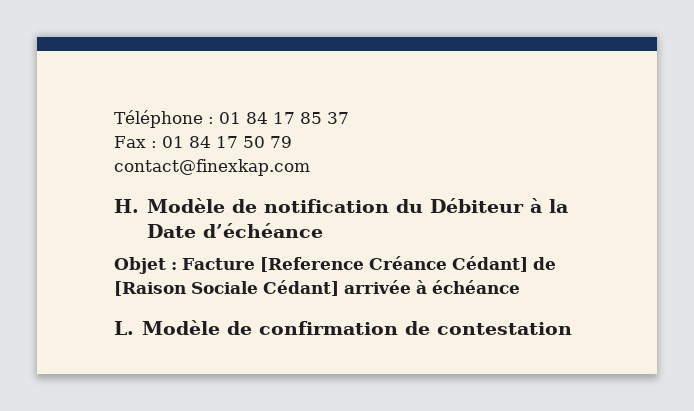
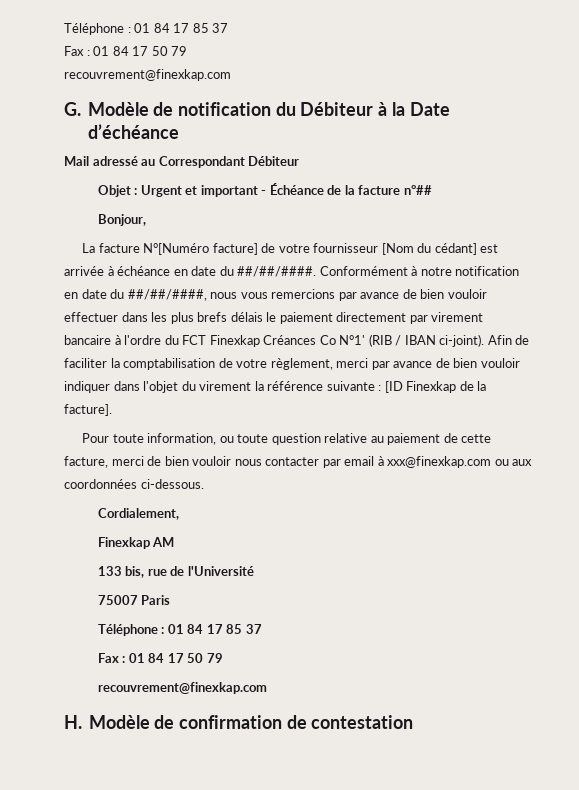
[114,159,310,176] [114,199,139,213] contact@finexkap.com // H. -> [64,69,231,81] [64,102,81,116] recouvrement@finexkap.com // G.
[114,256,556,274] [114,280,520,296] [114,321,134,335] Objet : Facture [Reference Créance Cédant] de [Raison Sociale Cédant] arrivée à échéance // L. -> [64,156,300,168] [97,183,432,197] [97,214,146,226] [82,243,499,255] [64,266,520,277] [64,289,487,301] [64,312,484,324] [64,334,530,347] [64,358,520,370] [64,381,487,393] [64,404,112,416] [82,433,492,445] [64,456,533,468] [64,479,204,489] [97,508,179,520] [97,537,175,549] [97,566,254,578] [97,595,171,605] [97,624,262,636] [97,653,223,663] [97,682,267,694] [64,715,82,729] Mail adressé au Correspondant Débiteur // Objet : Urgent et important - Échéance de la facture n°## // Bonjour, // La facture N°[Numéro facture] de votre fournisseur [Nom du cédant] est arrivée à échéance en date du ##/##/####. Conformément à notre notification en date du ##/##/####, nous vous remercions par avance de bien vouloir effectuer dans les plus brefs délais le paiement directement par virement bancaire à l'ordre du FCT Finexkap Créances Co N°1' (RIB / IBAN ci-joint). Afin de faciliter la comptabilisation de votre règlement, merci par avance de bien vouloir indiquer dans l'objet du virement la référence suivante : [ID Finexkap de la facture]. // Pour toute information, ou toute question relative au paiement de cette facture, merci de bien vouloir nous contacter par email à xxx@finexkap.com ou aux coordonnées ci-dessous. // Cordialement, // Finexkap AM // 133 bis, rue de l'Université // 75007 Paris // Téléphone : 01 84 17 85 37 // Fax : 01 84 17 50 79 // recouvrement@finexkap.com // H.

